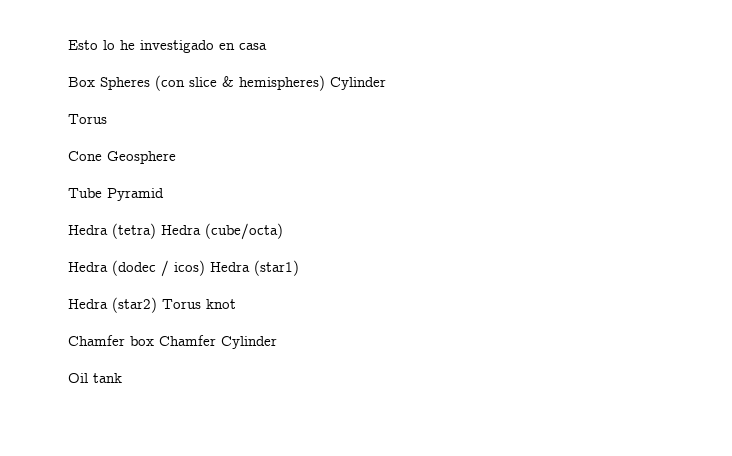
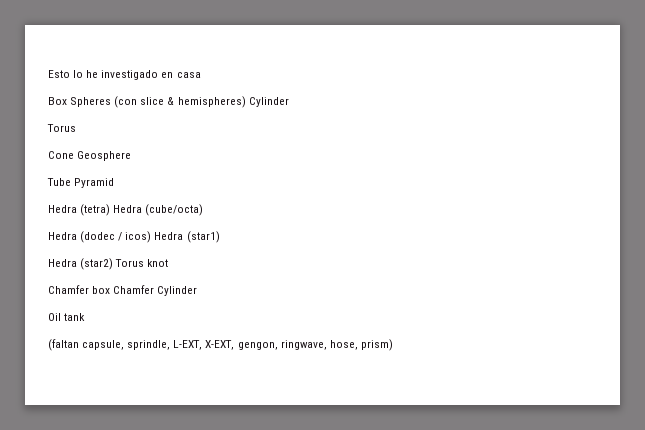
(122, 378) none -> [48,339,393,351] // (faltan capsule, sprindle, L-EXT, X-EXT, gengon, ringwave, hose, prism)

